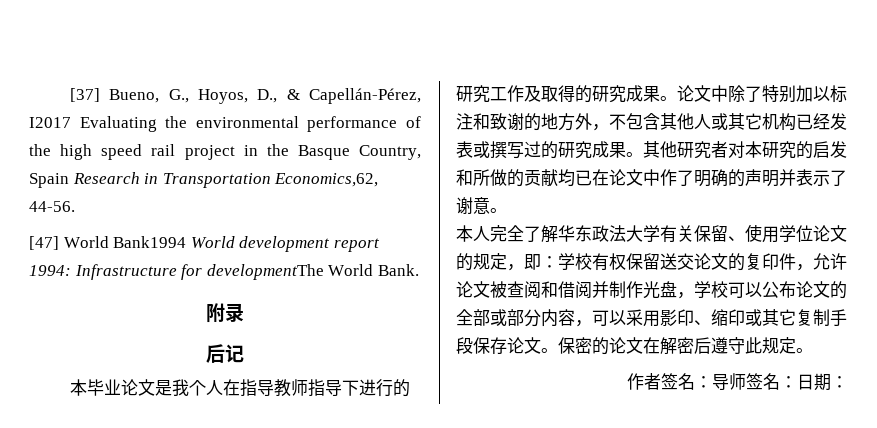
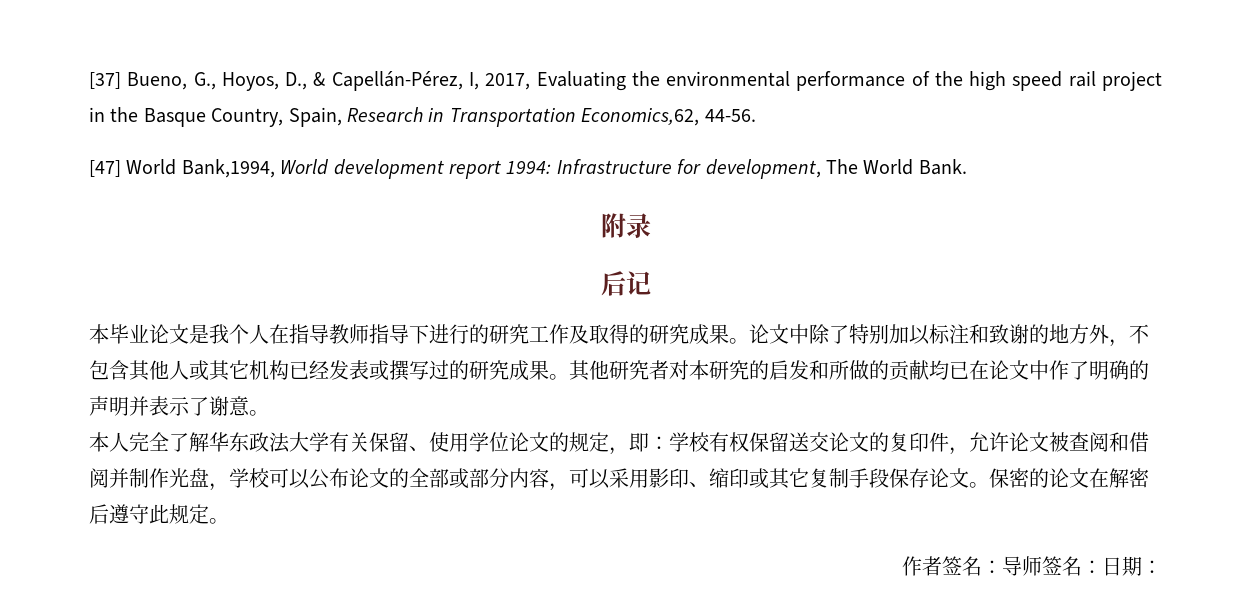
[29,117,71,128] I2017 -> [468,72,531,90] I, 2017,
[29,173,69,188] Spain -> [288,107,342,127] Spain,
[113,236,187,248] Bank1994 -> [181,159,275,178] Bank,1994,
[206,264,324,280] developmentThe -> [705,159,858,179] development, The

